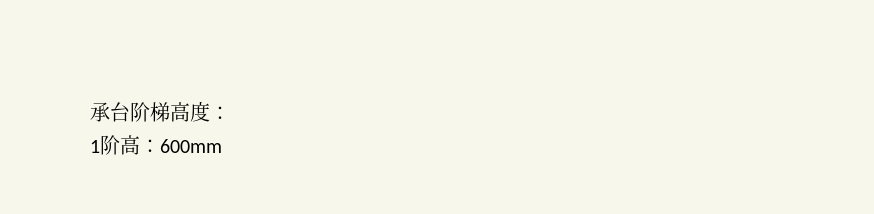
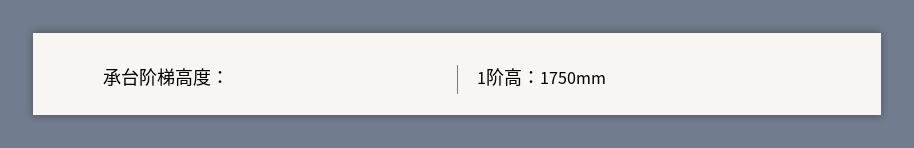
[160,139,222,153] 600mm -> [540,72,606,84] 1750mm

